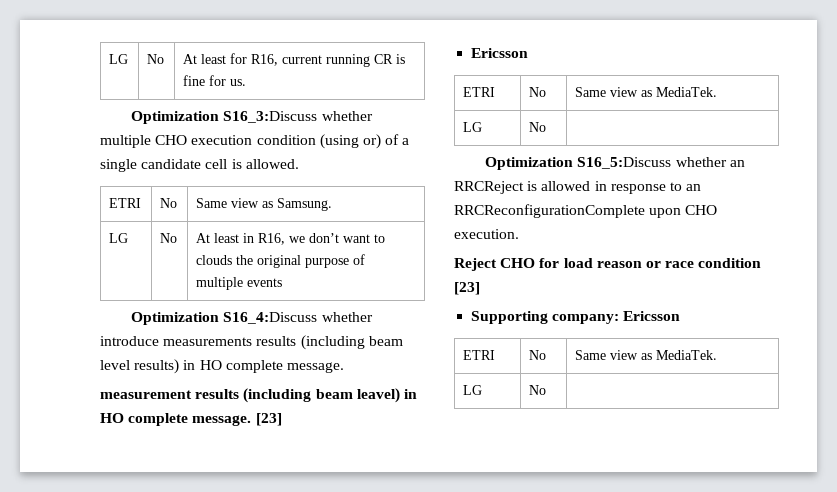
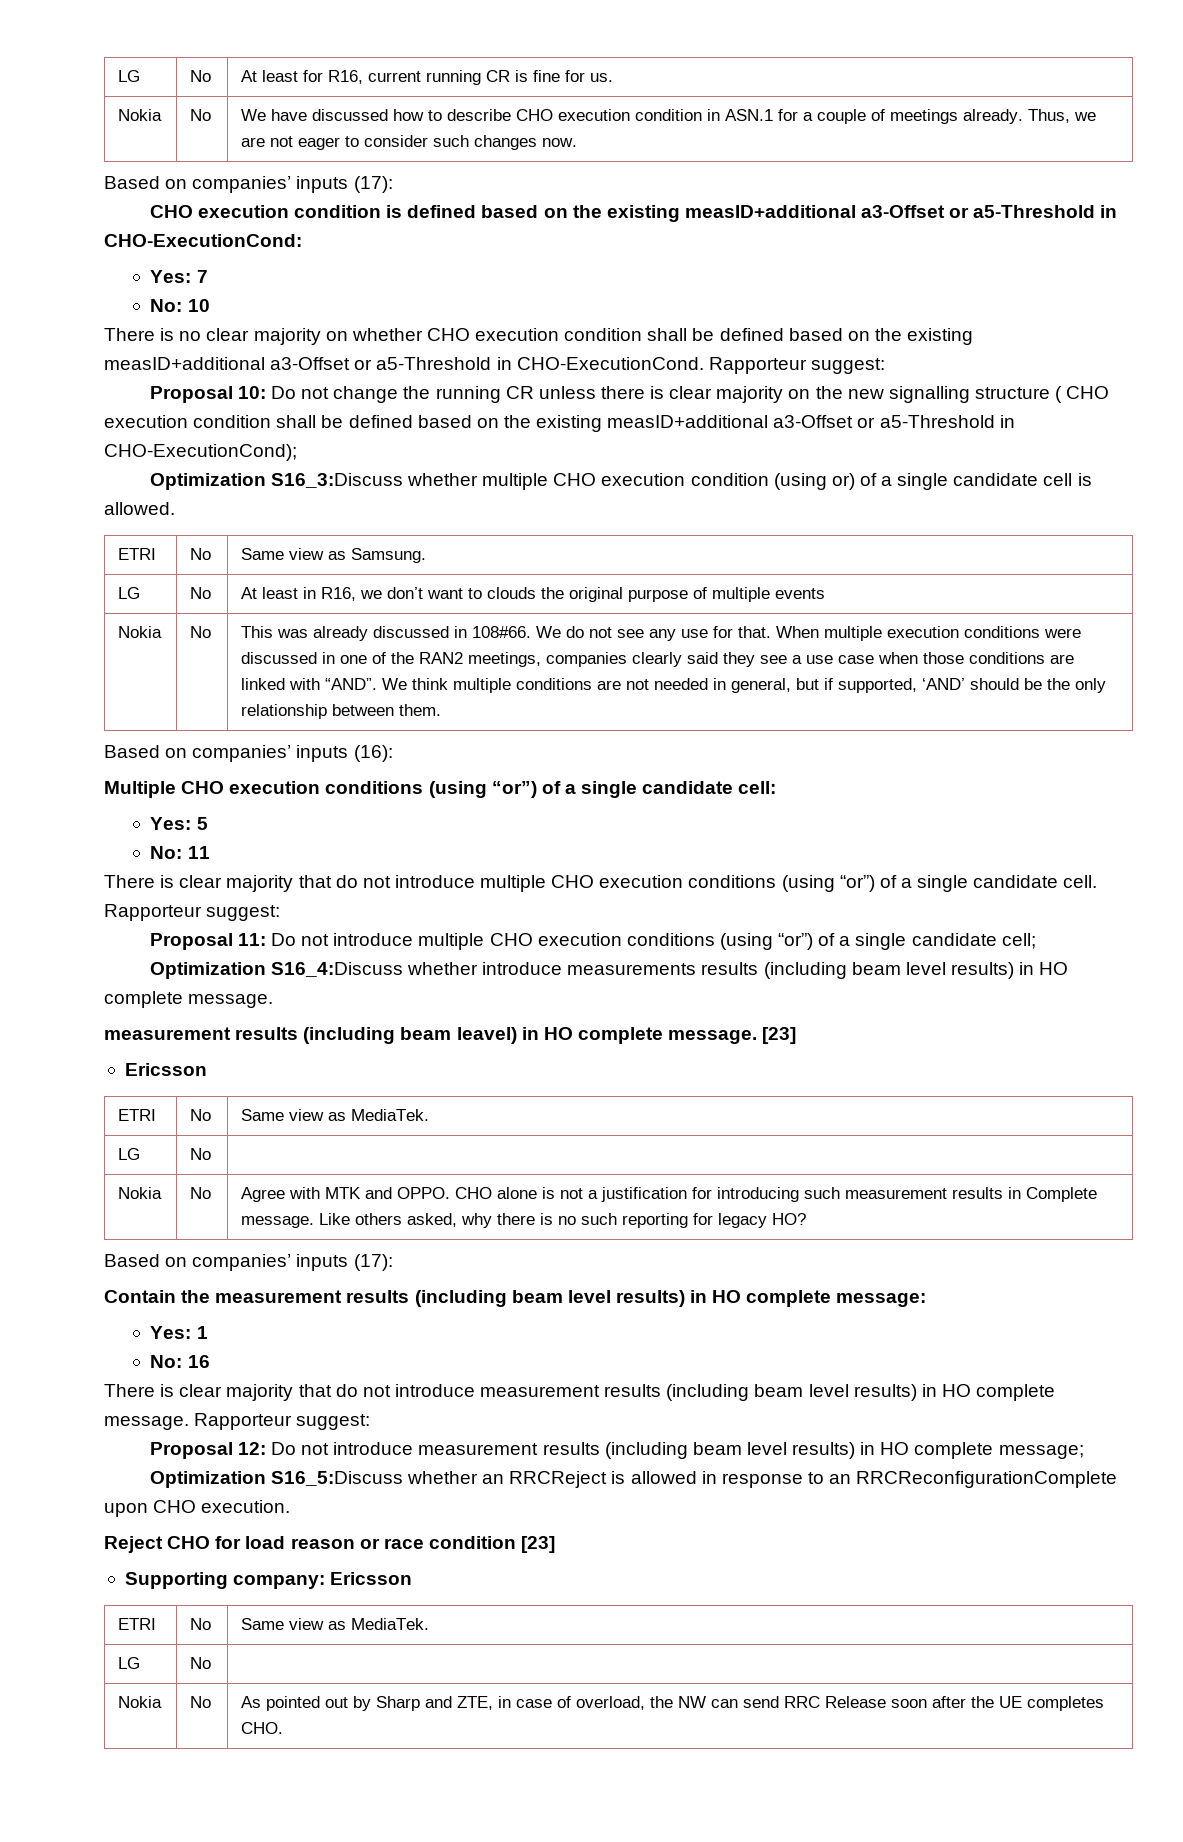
(247, 82) none -> [118,109,163,121] [190,109,212,121] [241,109,1097,124] [241,135,578,150] [104,176,393,193] [149,205,1118,222] [104,234,302,247] [150,270,208,283] [150,299,210,312] [104,328,974,345] [104,357,885,374] [149,386,1110,403] [104,415,1015,432] [104,444,297,461] // Nokia | No | We have discussed how to describe CHO execution condition in ASN.1 for a couple of meetings already. Thus, we are not eager to consider such changes now. // Based on companies’ inputs (17): // CHO execution condition is defined based on the existing measID+additional a3-Offset or a5-Threshold in CHO-ExecutionCond: // Yes: 7 // No: 10 // There is no clear majority on whether CHO execution condition shall be defined based on the existing measID+additional a3-Offset or a5-Threshold in CHO-ExecutionCond. Rapporteur suggest: // Proposal 10: Do not change the running CR unless there is clear majority on the new signalling structure ( CHO execution condition shall be defined based on the existing measID+additional a3-Offset or a5-Threshold in CHO-ExecutionCond);
(283, 282) none -> [118,626,163,638] [190,626,212,638] [241,626,1082,641] [241,652,1075,667] [241,678,1107,693] [241,704,442,719] [104,745,393,762] [104,781,777,798] [150,817,208,830] [150,846,210,859] [104,875,1098,892] [104,904,281,921] [149,933,1036,950] // Nokia | No | This was already discussed in 108#66. We do not see any use for that. When multiple execution conditions were discussed in one of the RAN2 meetings, companies clearly said they see a use case when those conditions are linked with “AND”. We think multiple conditions are not needed in general, but if supported, ‘AND’ should be the only relationship between them. // Based on companies’ inputs (16): // Multiple CHO execution conditions (using “or”) of a single candidate cell: // Yes: 5 // No: 11 // There is clear majority that do not introduce multiple CHO execution conditions (using “or”) of a single candidate cell. Rapporteur suggest: // Proposal 11: Do not introduce multiple CHO execution conditions (using “or”) of a single candidate cell;
(547, 127) none -> [118,1187,163,1199] [190,1187,212,1199] [241,1187,1098,1202] [241,1213,807,1228] [104,1254,393,1271] [104,1290,927,1307] [150,1326,208,1339] [150,1355,210,1368] [104,1384,1056,1401] [104,1413,371,1430] [149,1442,1084,1459] // Nokia | No | Agree with MTK and OPPO. CHO alone is not a justification for introducing such measurement results in Complete message. Like others asked, why there is no such reporting for legacy HO? // Based on companies’ inputs (17): // Contain the measurement results (including beam level results) in HO complete message: // Yes: 1 // No: 16 // There is clear majority that do not introduce measurement results (including beam level results) in HO complete message. Rapporteur suggest: // Proposal 12: Do not introduce measurement results (including beam level results) in HO complete message;
(547, 390) none -> [118,1696,163,1708] [190,1696,212,1708] [241,1696,1105,1711] [241,1722,284,1734] // Nokia | No | As pointed out by Sharp and ZTE, in case of overload, the NW can send RRC Release soon after the UE completes CHO.

